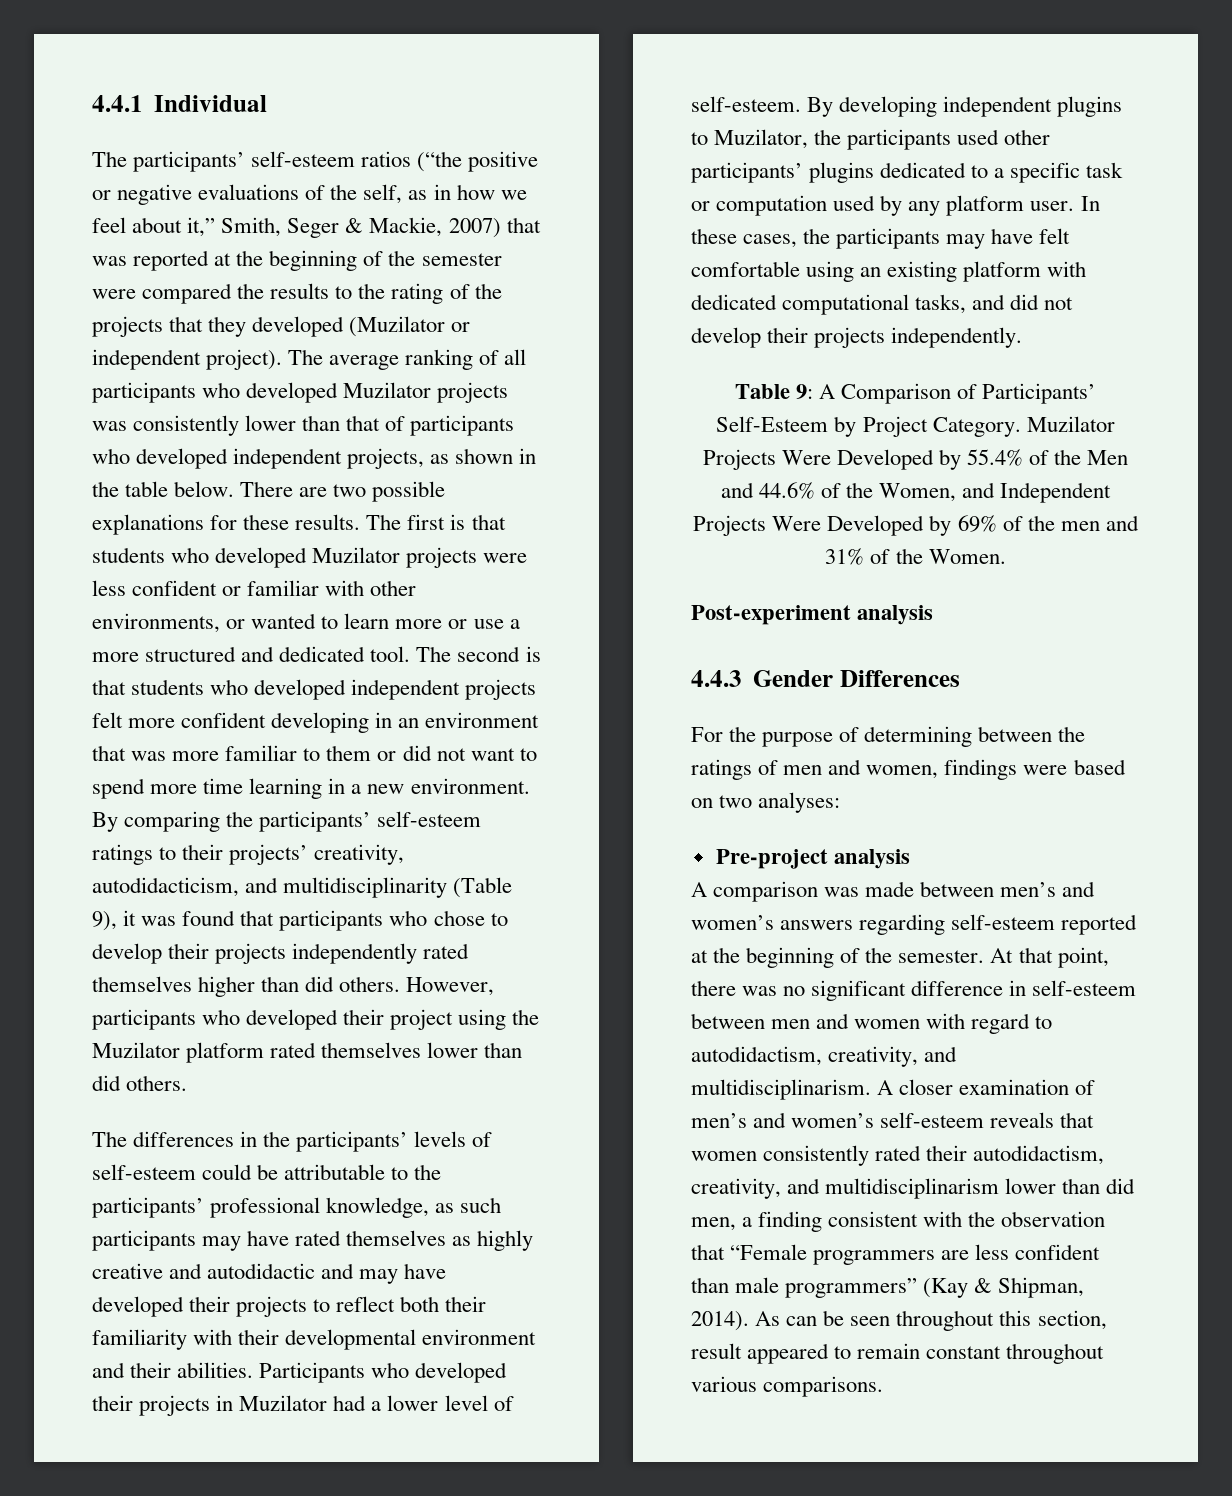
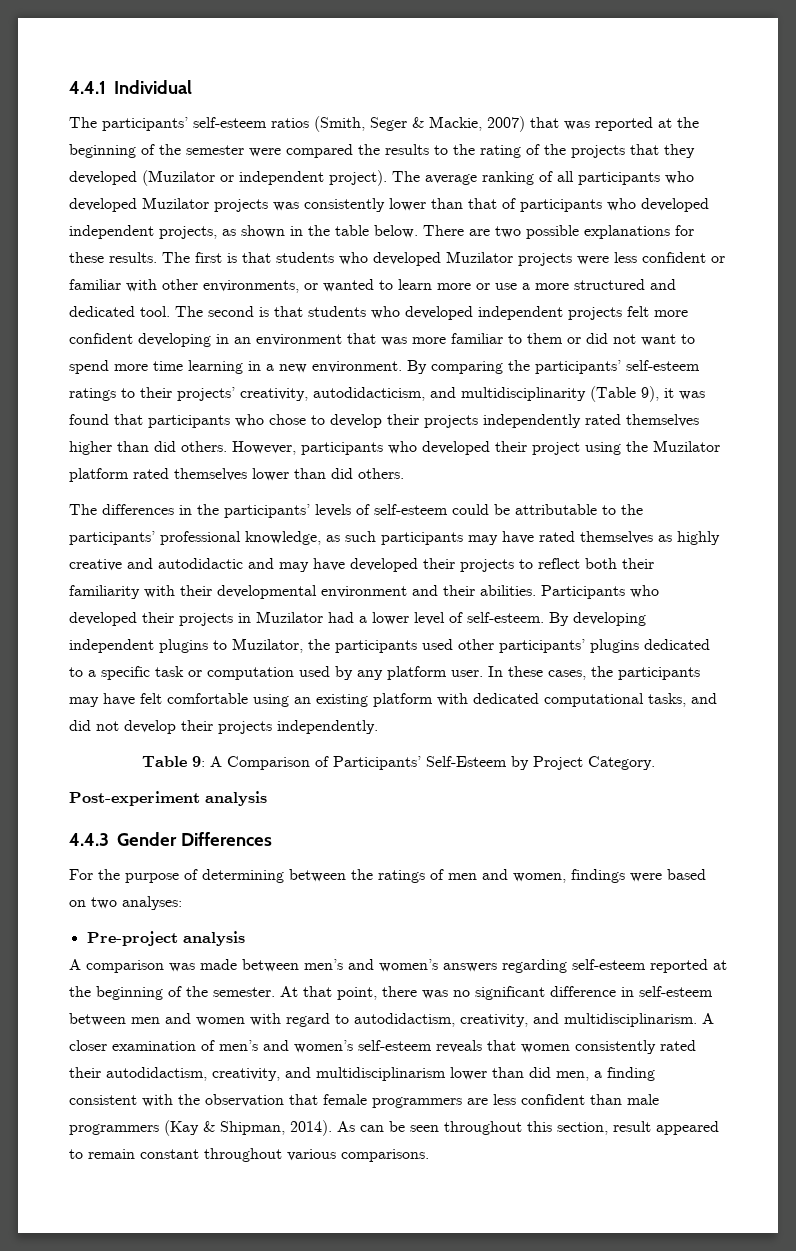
[417,151,539,172] [92,184,527,205] [92,217,282,237] (“the positive or negative evaluations of the self, as in how we feel about it,” Smith, -> [314,116,365,132] (Smith,
[1026,416,1115,432] [702,449,1129,470] [720,482,1112,503] [693,515,1139,536] [825,548,1006,565] Muzilator Projects Were Developed by 55.4% of the Men and 44.6% of the Women, and Independent Projects Were Developed by 69% of the men and 31% of the Women. -> (655, 763) none
[730,1244,808,1260] “Female -> [323,1094,367,1105] female
[785,1278,918,1298] programmers” -> [69,1124,159,1135] programmers

